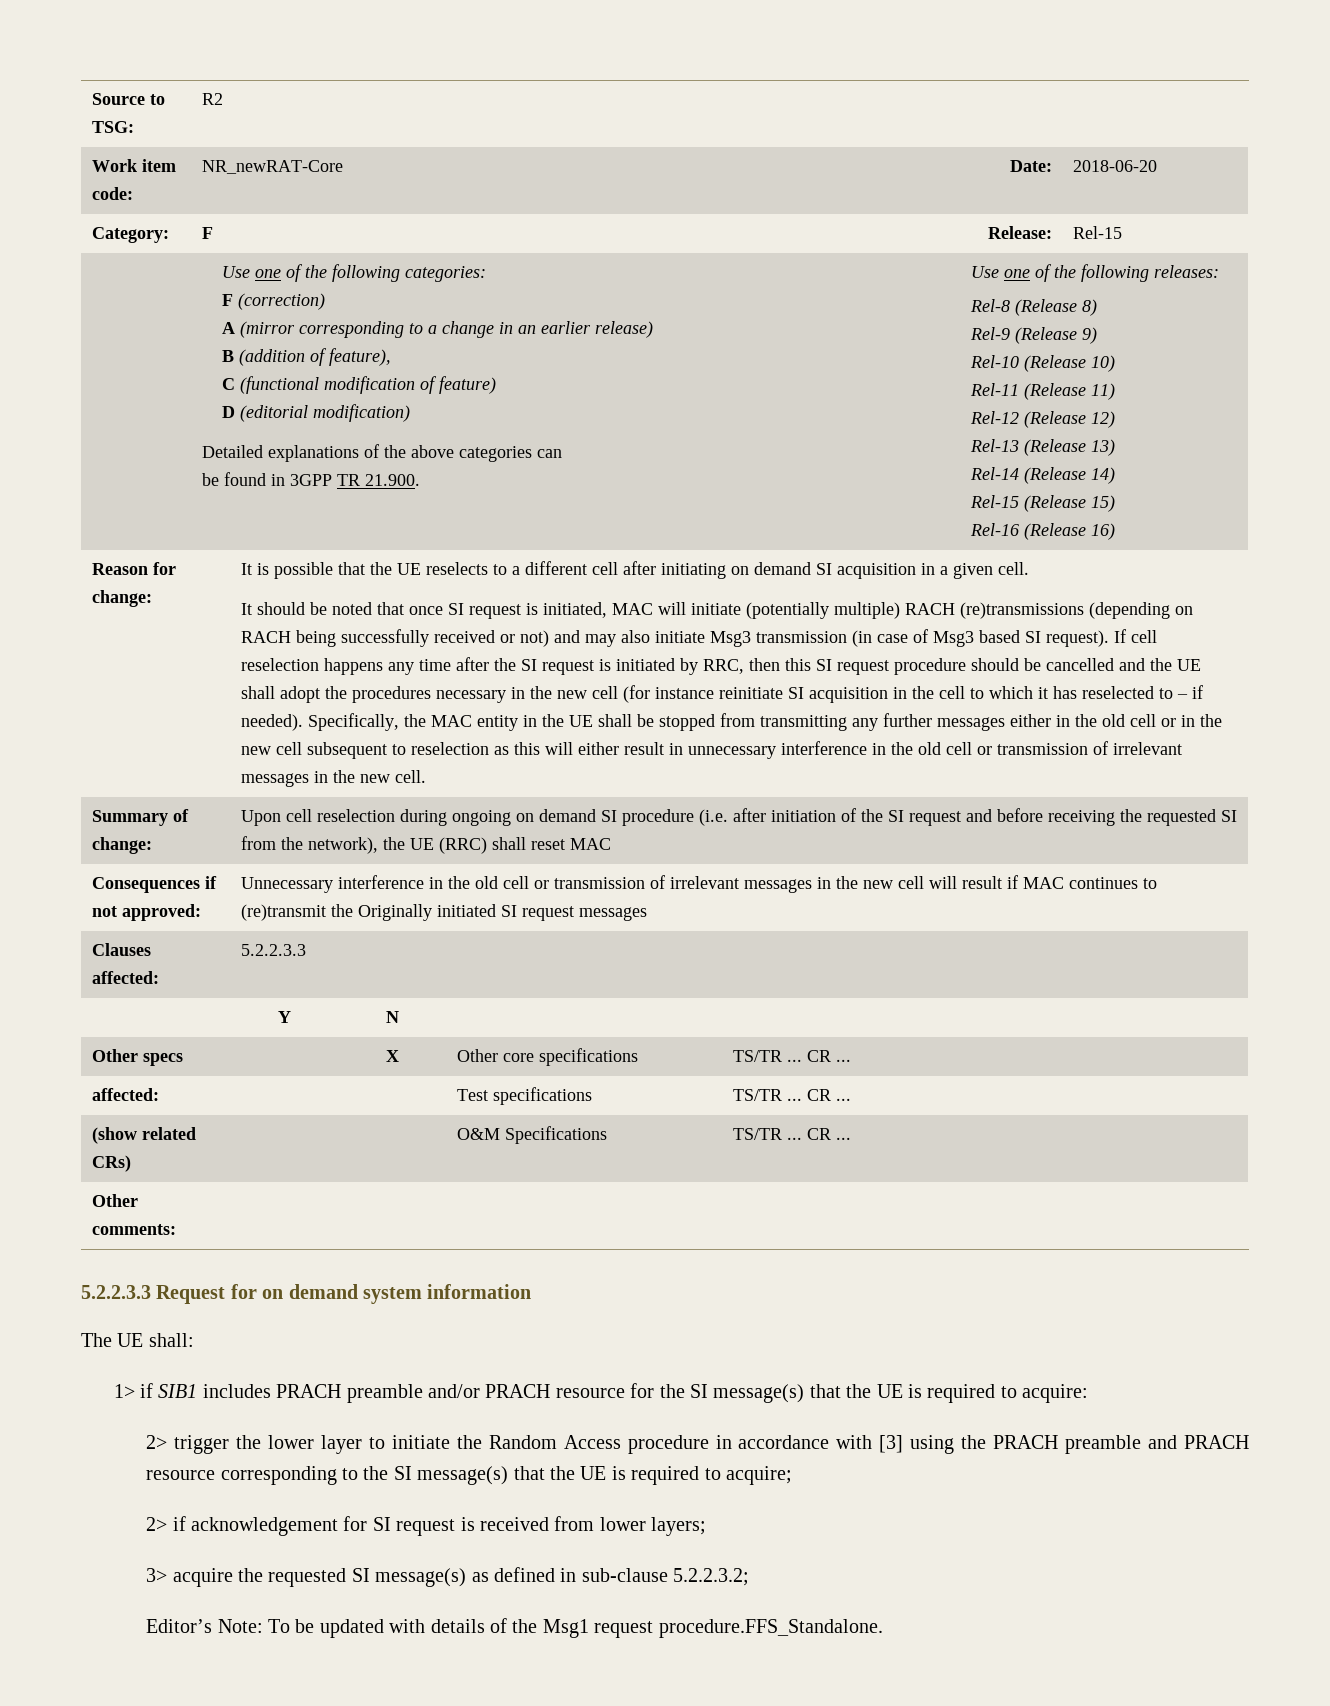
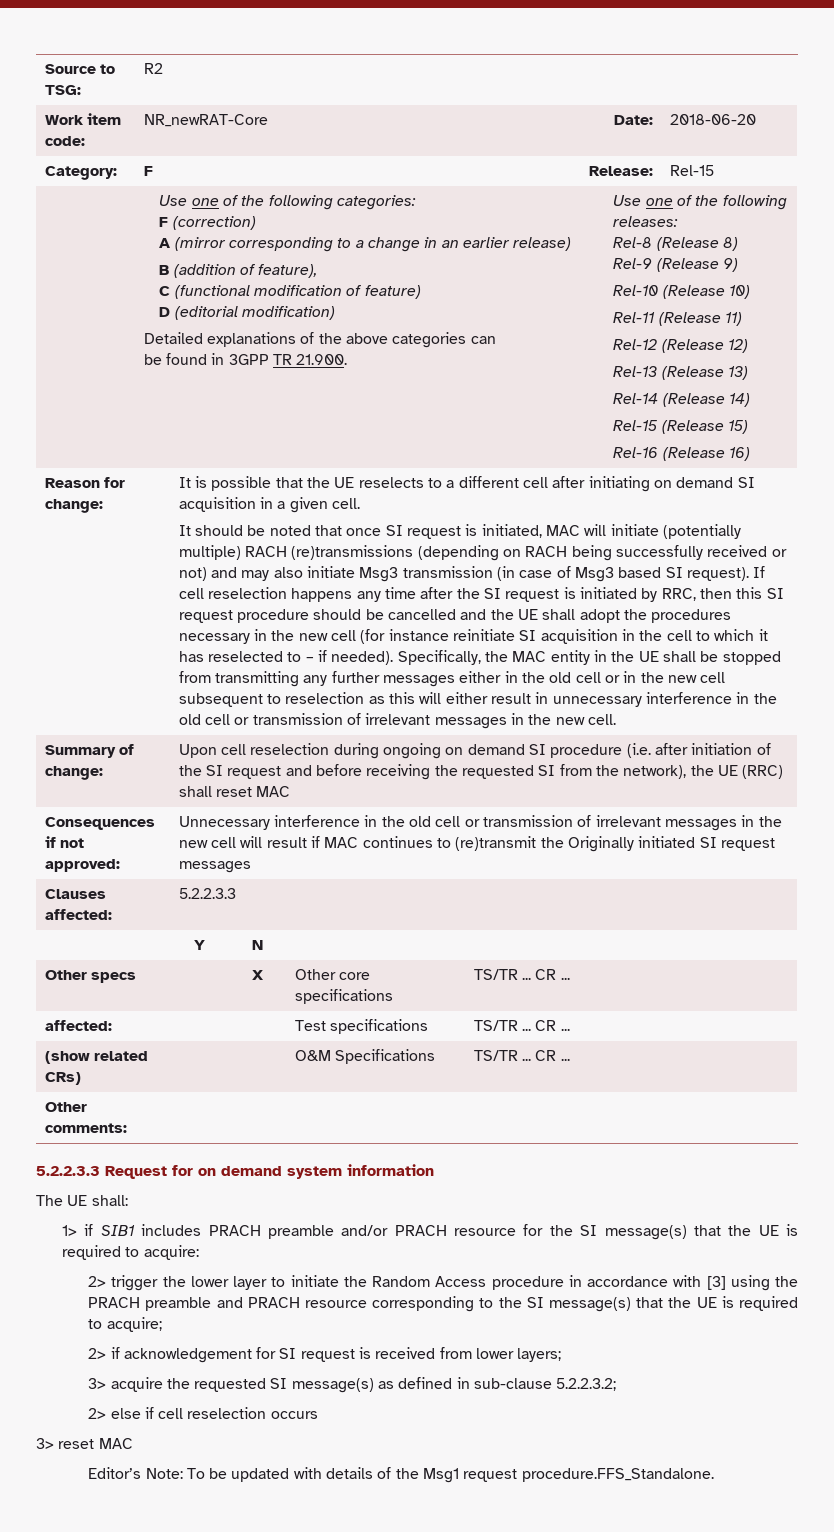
(750, 1577) none -> [88,1407,318,1419] [36,1438,133,1449] // 2> else if cell reselection occurs // 3> reset MAC

